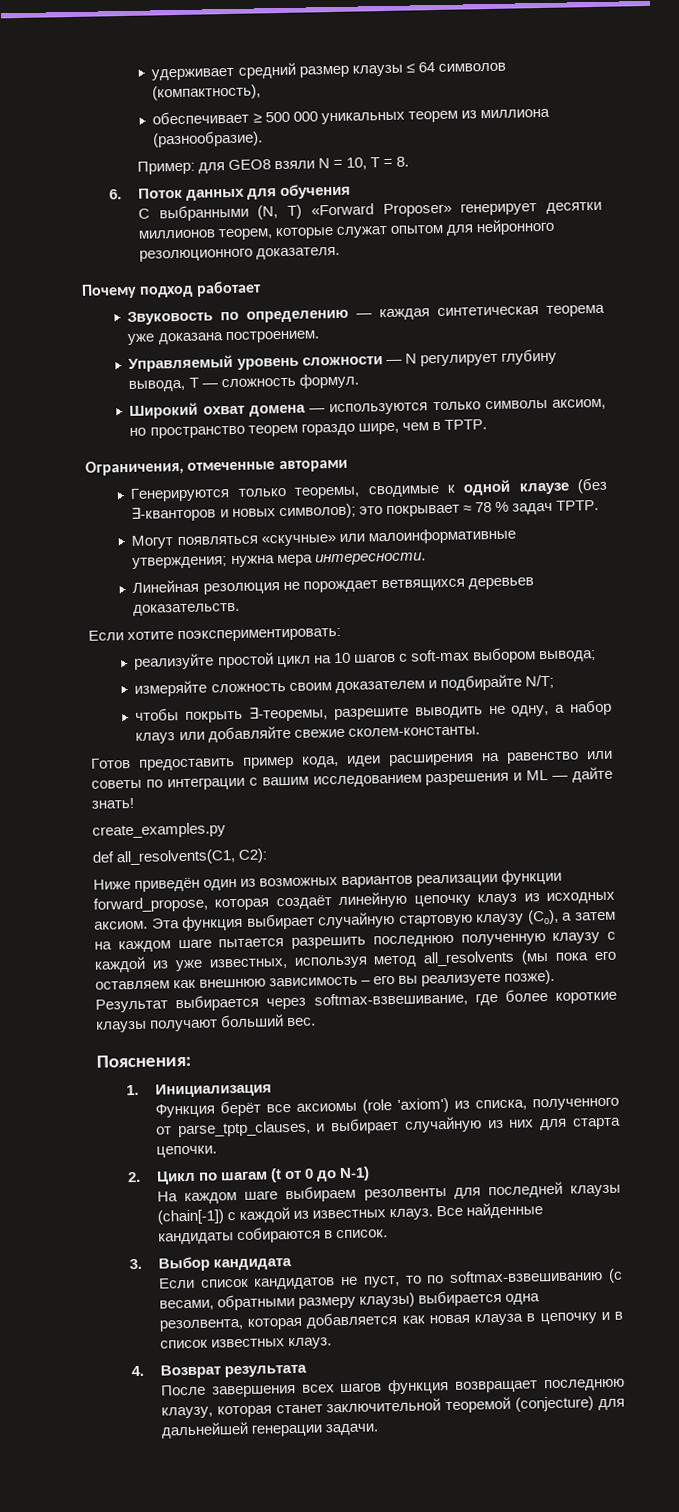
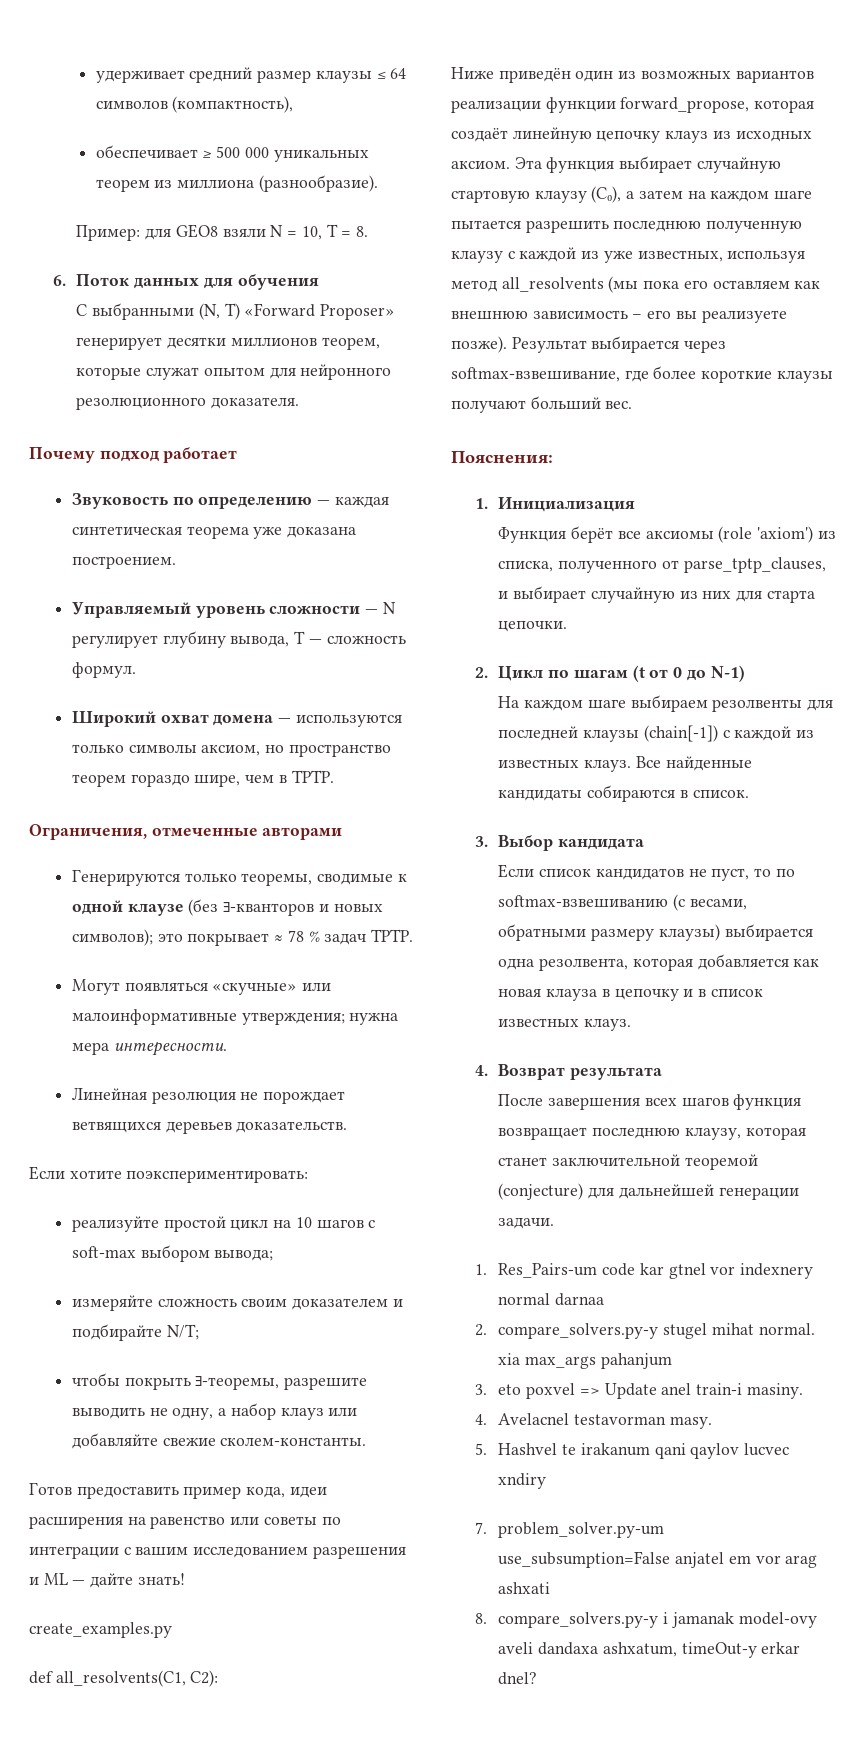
(380, 1429) none -> [474,1263,814,1279] [498,1293,605,1306] [474,1323,815,1339] [498,1353,672,1369] [474,1383,803,1399] [474,1413,712,1429] [474,1443,790,1459] [498,1473,547,1489] [474,1522,665,1538] [498,1551,818,1568] [498,1582,551,1594] [474,1612,817,1628] [498,1642,801,1658] [498,1672,538,1685] // 1. Res_Pairs-um code kar gtnel vor indexnery normal darnaa // 2. compare_solvers.py-y stugel mihat normal. xia max_args pahanjum // 3. eto poxvel => Update anel train-i masiny. // 4. Avelacnel testavorman masy. // 5. Hashvel te irakanum qani qaylov lucvec xndiry // 7. problem_solver.py-um use_subsumption=False anjatel em vor arag ashxati // 8. compare_solvers.py-y i jamanak model-ovy aveli dandaxa ashxatum, timeOut-y erkar dnel?

